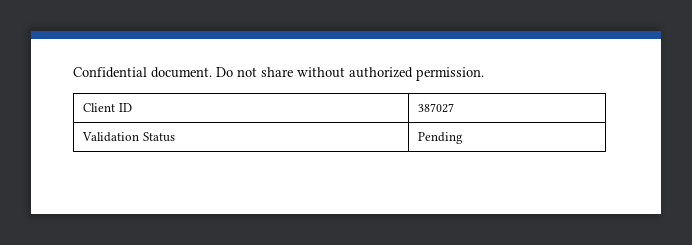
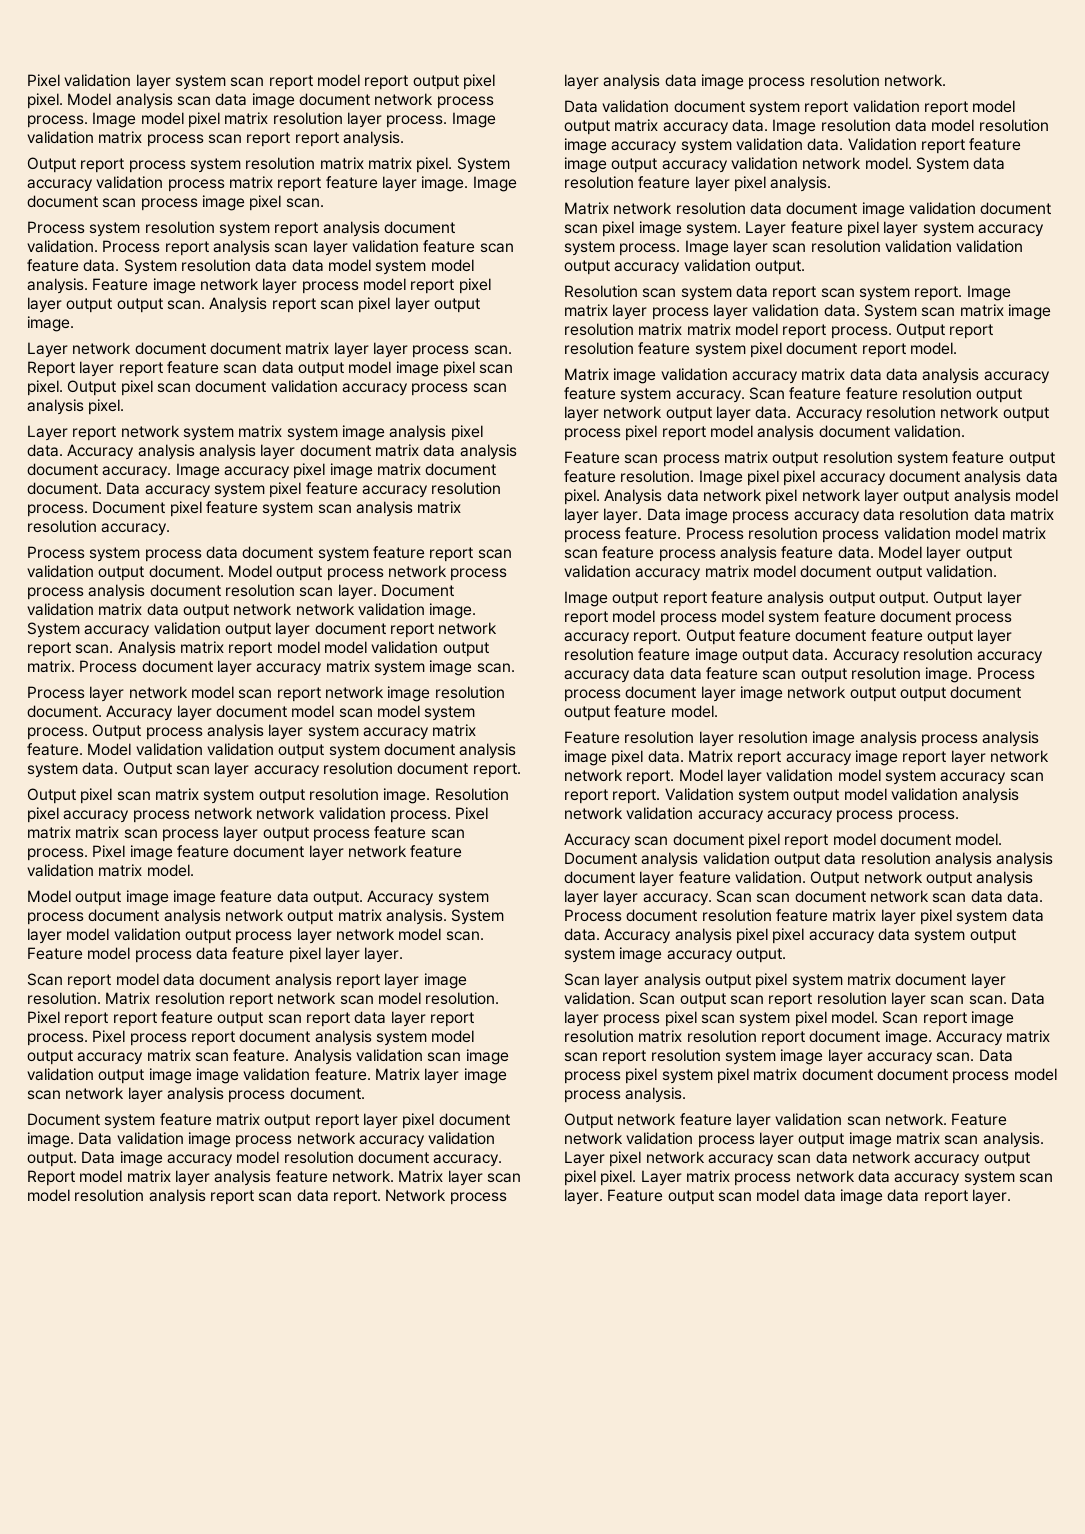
[73,67,484,81] [83,103,132,112] [418,103,455,113] [82,132,175,142] [418,132,464,144] Confidential document. Do not share without authorized permission. // Client ID | 387027 // Validation Status | Pending -> [27,74,495,90] [27,93,494,109] [27,112,496,128] [27,131,404,147] [27,157,510,173] [27,176,517,192] [27,195,324,211] [27,221,455,237] [27,240,514,256] [27,259,474,275] [27,278,491,294] [27,297,480,313] [27,316,74,332] [27,342,512,358] [27,361,514,377] [27,380,507,396] [27,399,125,415] [27,425,483,441] [27,444,517,460] [27,463,497,479] [27,482,502,498] [27,501,462,517] [27,520,171,536] [27,546,512,562] [27,565,508,581] [27,584,454,600] [27,603,477,619] [27,622,498,638] [27,641,489,657] [27,660,515,676] [27,686,505,702] [27,705,476,721] [27,724,477,740] [27,743,517,759] [27,762,521,778] [27,788,509,804] [27,807,489,823] [27,826,465,842] [27,845,463,861] [27,864,194,877] [27,890,489,906] [27,909,505,925] [27,928,484,944] [27,947,404,963] [27,973,467,989] [27,992,500,1008] [27,1011,474,1027] [27,1030,475,1046] [27,1049,509,1065] [27,1068,507,1084] [27,1087,365,1103] [27,1113,510,1129] [27,1132,496,1148] [27,1151,503,1167] [27,1170,521,1186] [27,1189,507,1205] [564,74,946,90] [564,100,1016,116] [564,119,1049,135] [564,138,1022,154] [564,157,1006,173] [564,176,832,192] [564,202,1052,218] [564,221,1044,237] [564,240,1024,256] [564,259,805,275] [564,285,1011,301] [564,304,1051,320] [564,323,994,339] [564,342,957,358] [564,368,1050,384] [564,387,1023,403] [564,406,1049,422] [564,425,965,441] [564,451,1055,467] [564,470,1058,486] [564,489,1058,505] [564,508,1054,524] [564,527,1047,543] [564,546,1012,562] [564,565,997,581] [564,591,1022,607] [564,610,1013,626] [564,629,1013,645] [564,648,1044,664] [564,667,1035,683] [564,686,1022,702] [564,705,718,721] [564,731,1040,747] [564,750,1049,766] [564,769,1044,785] [564,788,1020,804] [564,807,959,823] [564,833,1003,849] [564,852,1054,868] [564,871,1034,887] [564,890,1043,906] [564,909,1044,925] [564,928,1016,944] [564,947,786,963] [564,973,1006,989] [564,992,1045,1008] [564,1011,1014,1027] [564,1030,1051,1046] [564,1049,1013,1065] [564,1068,1057,1084] [564,1087,687,1103] [564,1113,1008,1129] [564,1132,1044,1148] [564,1151,1030,1167] [564,1170,1053,1186] [564,1189,1011,1205] Pixel validation layer system scan report model report output pixel pixel. Model analysis scan data image document network process process. Image model pixel matrix resolution layer process. Image validation matrix process scan report report analysis. // Output report process system resolution matrix matrix pixel. System accuracy validation process matrix report feature layer image. Image document scan process image pixel scan. // Process system resolution system report analysis document validation. Process report analysis scan layer validation feature scan feature data. System resolution data data model system model analysis. Feature image network layer process model report pixel layer output output scan. Analysis report scan pixel layer output image. // Layer network document document matrix layer layer process scan. Report layer report feature scan data output model image pixel scan pixel. Output pixel scan document validation accuracy process scan analysis pixel. // Layer report network system matrix system image analysis pixel data. Accuracy analysis analysis layer document matrix data analysis document accuracy. Image accuracy pixel image matrix document document. Data accuracy system pixel feature accuracy resolution process. Document pixel feature system scan analysis matrix resolution accuracy. // Process system process data document system feature report scan validation output document. Model output process network process process analysis document resolution scan layer. Document validation matrix data output network network validation image. System accuracy validation output layer document report network report scan. Analysis matrix report model model validation output matrix. Process document layer accuracy matrix system image scan. // Process layer network model scan report network image resolution document. Accuracy layer document model scan model system process. Output process analysis layer system accuracy matrix feature. Model validation validation output system document analysis system data. Output scan layer accuracy resolution document report. // Output pixel scan matrix system output resolution image. Resolution pixel accuracy process network network validation process. Pixel matrix matrix scan process layer output process feature scan process. Pixel image feature document layer network feature validation matrix model. // Model output image image feature data output. Accuracy system process document analysis network output matrix analysis. System layer model validation output process layer network model scan. Feature model process data feature pixel layer layer. // Scan report model data document analysis report layer image resolution. Matrix resolution report network scan model resolution. Pixel report report feature output scan report data layer report process. Pixel process report document analysis system model output accuracy matrix scan feature. Analysis validation scan image validation output image image validation feature. Matrix layer image scan network layer analysis process document. // Document system feature matrix output report layer pixel document image. Data validation image process network accuracy validation output. Data image accuracy model resolution document accuracy. Report model matrix layer analysis feature network. Matrix layer scan model resolution analysis report scan data report. Network process layer analysis data image process resolution network. // Data validation document system report validation report model output matrix accuracy data. Image resolution data model resolution image accuracy system validation data. Validation report feature image output accuracy validation network model. System data resolution feature layer pixel analysis. // Matrix network resolution data document image validation document scan pixel image system. Layer feature pixel layer system accuracy system process. Image layer scan resolution validation validation output accuracy validation output. // Resolution scan system data report scan system report. Image matrix layer process layer validation data. System scan matrix image resolution matrix matrix model report process. Output report resolution feature system pixel document report model. // Matrix image validation accuracy matrix data data analysis accuracy feature system accuracy. Scan feature feature resolution output layer network output layer data. Accuracy resolution network output process pixel report model analysis document validation. // Feature scan process matrix output resolution system feature output feature resolution. Image pixel pixel accuracy document analysis data pixel. Analysis data network pixel network layer output analysis model layer layer. Data image process accuracy data resolution data matrix process feature. Process resolution process validation model matrix scan feature process analysis feature data. Model layer output validation accuracy matrix model document output validation. // Image output report feature analysis output output. Output layer report model process model system feature document process accuracy report. Output feature document feature output layer resolution feature image output data. Accuracy resolution accuracy accuracy data data feature scan output resolution image. Process process document layer image network output output document output feature model. // Feature resolution layer resolution image analysis process analysis image pixel data. Matrix report accuracy image report layer network network report. Model layer validation model system accuracy scan report report. Validation system output model validation analysis network validation accuracy accuracy process process. // Accuracy scan document pixel report model document model. Document analysis validation output data resolution analysis analysis document layer feature validation. Output network output analysis layer layer accuracy. Scan scan document network scan data data. Process document resolution feature matrix layer pixel system data data. Accuracy analysis pixel pixel accuracy data system output system image accuracy output. // Scan layer analysis output pixel system matrix document layer validation. Scan output scan report resolution layer scan scan. Data layer process pixel scan system pixel model. Scan report image resolution matrix resolution report document image. Accuracy matrix scan report resolution system image layer accuracy scan. Data process pixel system pixel matrix document document process model process analysis. // Output network feature layer validation scan network. Feature network validation process layer output image matrix scan analysis. Layer pixel network accuracy scan data network accuracy output pixel pixel. Layer matrix process network data accuracy system scan layer. Feature output scan model data image data report layer.

